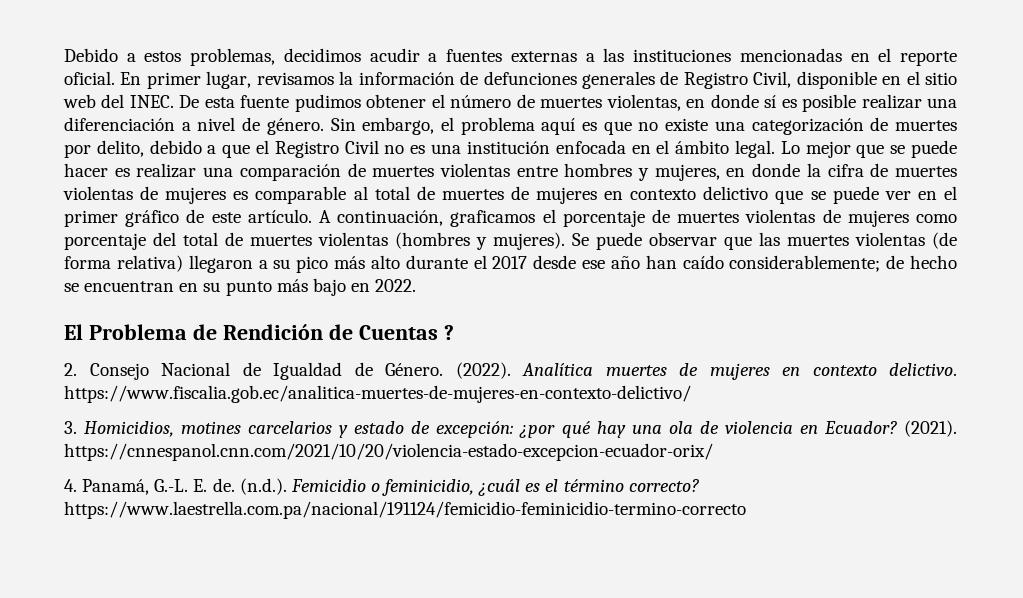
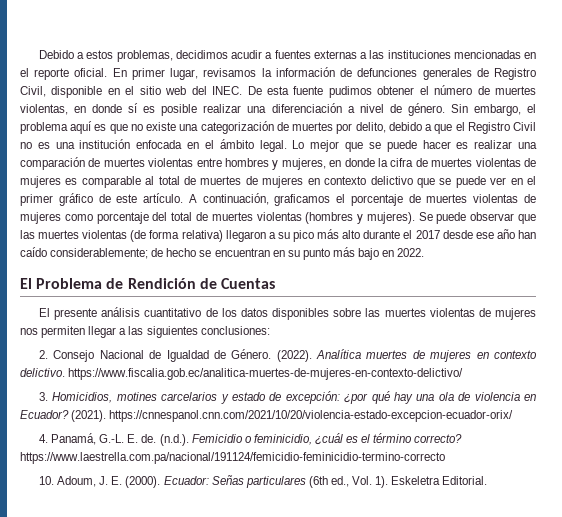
[443,325,454,340] ? -> [38,307,536,320] [20,326,270,338] // El presente análisis cuantitativo de los datos disponibles sobre las muertes violentas de mujeres nos permiten llegar a las siguientes conclusiones:
(746, 510) none -> [38,475,488,488] // 10. Adoum, J. E. (2000). Ecuador: Señas particulares (6th ed., Vol. 1). Eskeletra Editorial.

